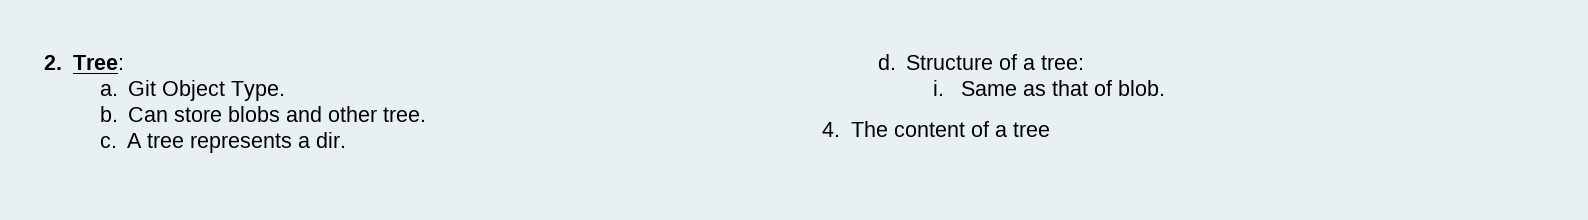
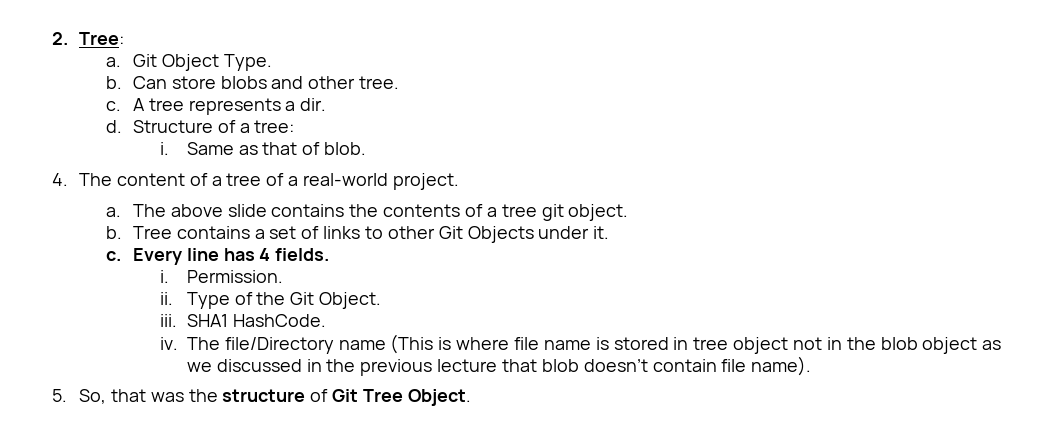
(1050, 129) none -> [266,173,459,190] [105,204,629,221] [105,226,610,243] [105,248,330,265] [159,270,283,283] [159,292,382,309] [159,314,326,327] [159,334,1002,354] [186,356,812,376] [52,389,471,406] of a real-world project. // a. The above slide contains the contents of a tree git object. // b. Tree contains a set of links to other Git Objects under it. // c. Every line has 4 fields. // i. Permission. // ii. Type of the Git Object. // iii. SHA1 HashCode. // iv. The file/Directory name (This is where file name is stored in tree object not in the blob object as we discussed in the previous lecture that blob doesn’t contain file name). // 5. So, that was the structure of Git Tree Object.

